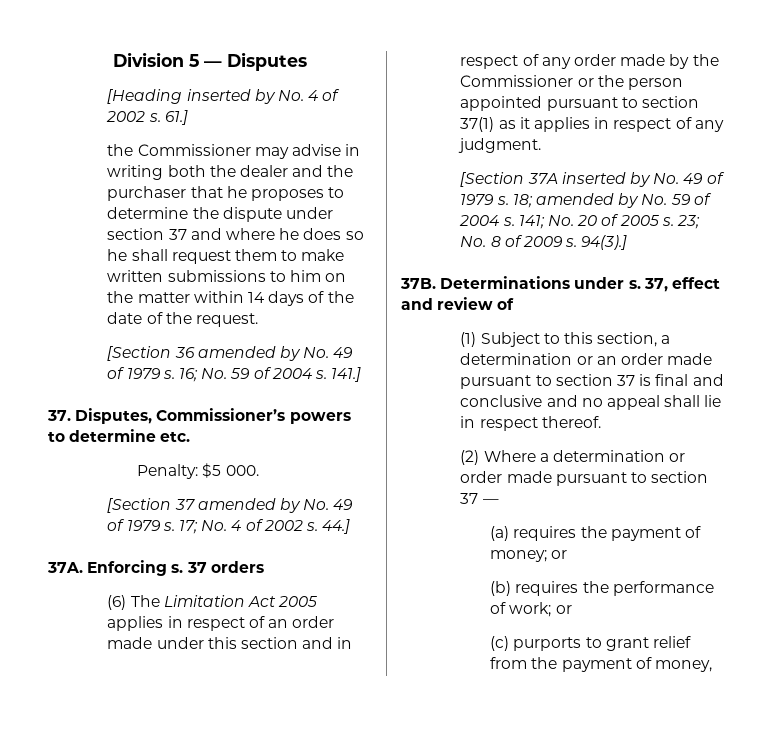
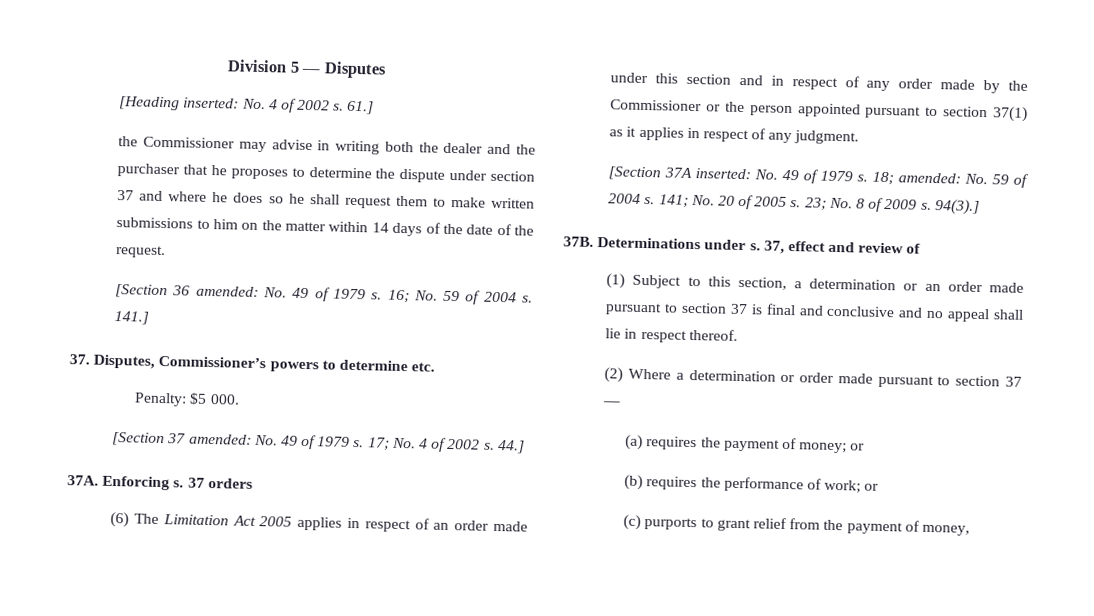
[186,89,276,104] inserted by -> [183,97,240,109] inserted:
[197,346,301,361] amended by -> [195,285,259,297] amended:
[197,498,301,513] amended by -> [188,433,252,445] amended:
[561,172,651,187] inserted by -> [695,168,752,180] inserted:
[535,193,640,208] amended by -> [898,172,962,184] amended:

